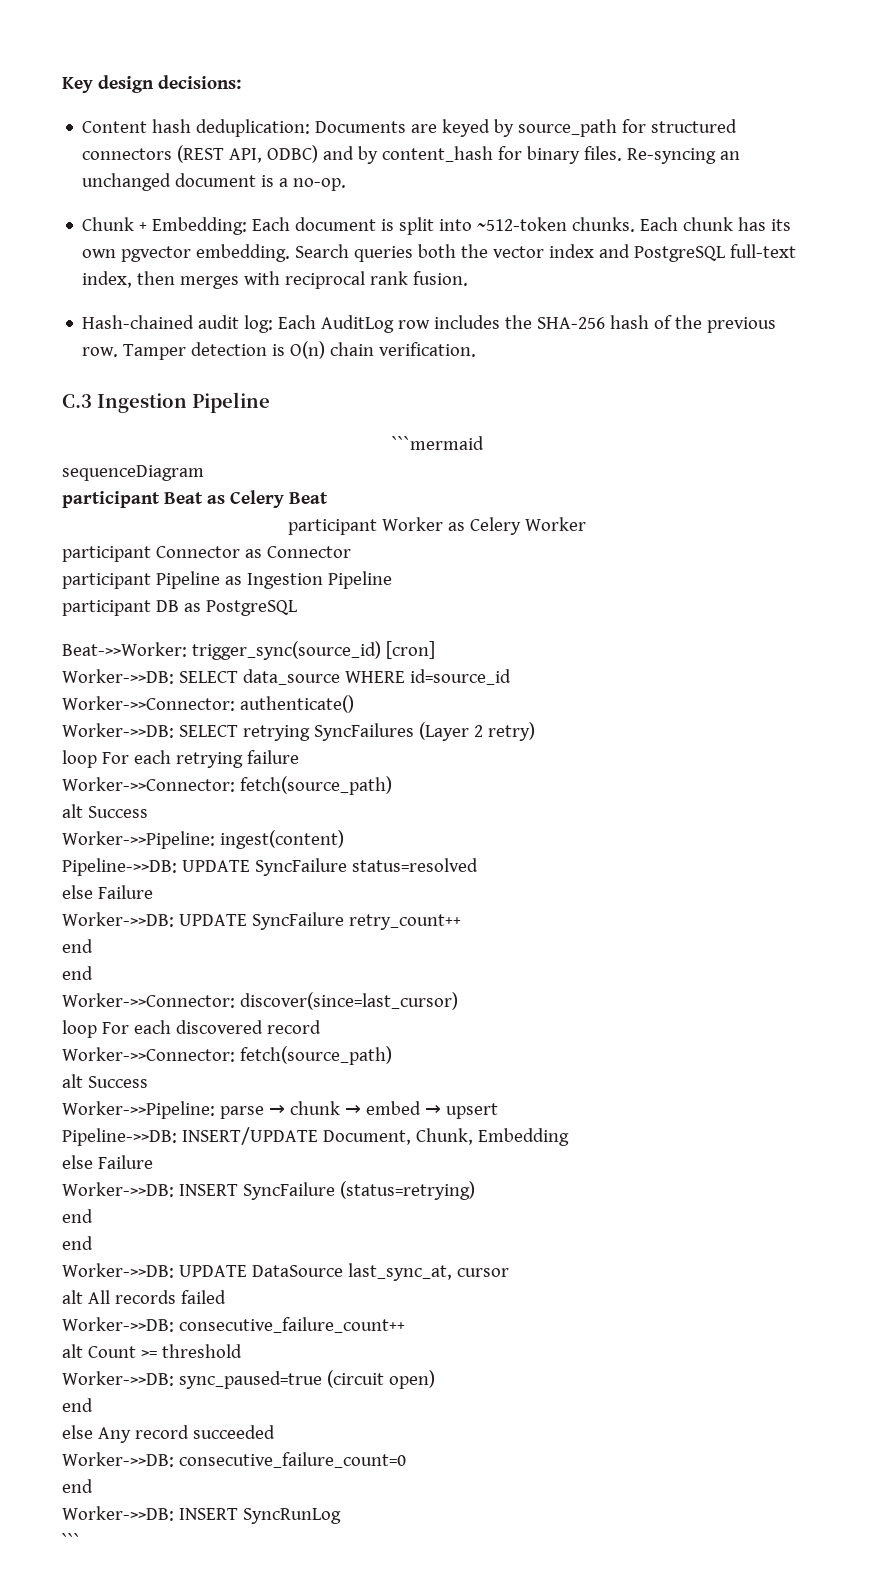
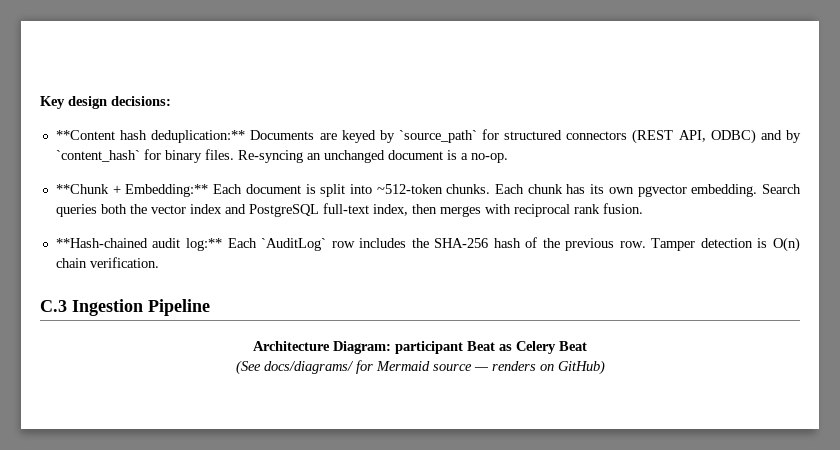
[82,119,311,137] Content hash deduplication: -> [55,130,246,143] **Content hash deduplication:**
[518,119,618,137] source_path -> [398,130,477,143] `source_path`
[382,146,494,162] content_hash -> [55,150,140,162] `content_hash`
[82,217,248,235] Chunk + Embedding: -> [55,184,209,197] **Chunk + Embedding:**
[82,315,395,333] Hash-chained audit log: Each AuditLog -> [55,238,327,251] **Hash-chained audit log:** Each `AuditLog`
[391,436,484,450] [62,465,204,481] ```mermaid // sequenceDiagram // -> [253,341,391,354] Architecture Diagram:
[288,517,586,535] [62,546,351,562] [62,571,392,589] [62,600,297,616] [62,641,435,660] [62,669,511,685] [62,695,354,713] [62,722,535,741] [62,750,299,768] [62,776,392,795] [62,804,148,818] [62,830,344,849] [62,858,478,876] [62,885,153,899] [62,912,461,930] [62,939,93,953] [62,966,93,980] [62,992,458,1010] [62,1020,321,1038] [62,1046,392,1065] [62,1074,148,1088] [62,1101,498,1119] [62,1127,569,1146] [62,1155,153,1169] [62,1181,475,1200] [62,1209,93,1223] [62,1236,93,1250] [62,1263,509,1281] [62,1290,226,1304] [62,1317,405,1333] [62,1344,242,1358] [62,1370,435,1389] [62,1398,93,1412] [62,1425,275,1443] [62,1452,406,1468] [62,1479,93,1493] [62,1506,341,1524] [62,1533,80,1547] participant Worker as Celery Worker // participant Connector as Connector // participant Pipeline as Ingestion Pipeline // participant DB as PostgreSQL // Beat->>Worker: trigger_sync(source_id) [cron] // Worker->>DB: SELECT data_source WHERE id=source_id // Worker->>Connector: authenticate() // Worker->>DB: SELECT retrying SyncFailures (Layer 2 retry) // loop For each retrying failure // Worker->>Connector: fetch(source_path) // alt Success // Worker->>Pipeline: ingest(content) // Pipeline->>DB: UPDATE SyncFailure status=resolved // else Failure // Worker->>DB: UPDATE SyncFailure retry_count++ // end // end // Worker->>Connector: discover(since=last_cursor) // loop For each discovered record // Worker->>Connector: fetch(source_path) // alt Success // Worker->>Pipeline: parse → chunk → embed → upsert // Pipeline->>DB: INSERT/UPDATE Document, Chunk, Embedding // else Failure // Worker->>DB: INSERT SyncFailure (status=retrying) // end // end // Worker->>DB: UPDATE DataSource last_sync_at, cursor // alt All records failed // Worker->>DB: consecutive_failure_count++ // alt Count >= threshold // Worker->>DB: sync_paused=true (circuit open) // end // else Any record succeeded // Worker->>DB: consecutive_failure_count=0 // end // Worker->>DB: INSERT SyncRunLog // ``` -> [235,360,605,375] (See docs/diagrams/ for Mermaid source — renders on GitHub)

